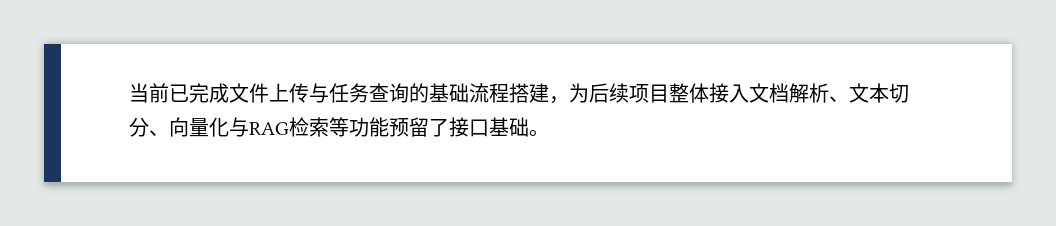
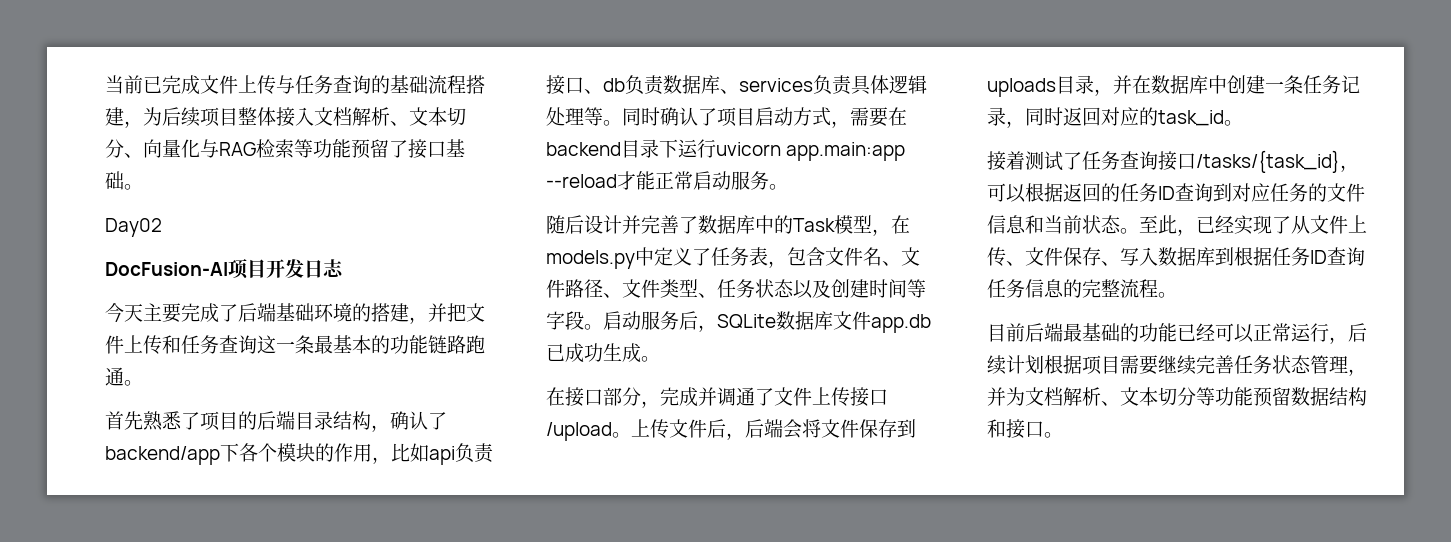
(549, 133) none -> [105,218,162,237] [105,259,344,279] [105,303,485,324] [105,335,485,354] [105,367,143,386] [105,411,447,432] [105,443,494,465] [546,75,927,95] [546,107,907,128] [546,139,906,161] [546,171,788,190] [546,215,910,236] [546,247,920,269] [546,279,926,299] [546,311,931,333] [546,343,660,363] [546,387,888,408] [546,419,916,441] [987,75,1360,97] [987,107,1243,128] [987,150,1359,173] [987,183,1365,203] [987,215,1367,236] [987,247,1365,266] [987,279,1177,298] [987,323,1367,344] [987,355,1367,376] [987,387,1367,407] [987,419,1063,439] // Day02 // DocFusion-AI项目开发日志 // 今天主要完成了后端基础环境的搭建，并把文件上传和任务查询这一条最基本的功能链路跑通。 // 首先熟悉了项目的后端目录结构，确认了backend/app下各个模块的作用，比如api负责接口、db负责数据库、services负责具体逻辑处理等。同时确认了项目启动方式，需要在backend目录下运行uvicorn app.main:app --reload才能正常启动服务。 // 随后设计并完善了数据库中的Task模型，在models.py中定义了任务表，包含文件名、文件路径、文件类型、任务状态以及创建时间等字段。启动服务后，SQLite数据库文件app.db已成功生成。 // 在接口部分，完成并调通了文件上传接口/upload。上传文件后，后端会将文件保存到uploads目录，并在数据库中创建一条任务记录，同时返回对应的task_id。 // 接着测试了任务查询接口/tasks/{task_id}，可以根据返回的任务ID查询到对应任务的文件信息和当前状态。至此，已经实现了从文件上传、文件保存、写入数据库到根据任务ID查询任务信息的完整流程。 // 目前后端最基础的功能已经可以正常运行，后续计划根据项目需要继续完善任务状态管理，并为文档解析、文本切分等功能预留数据结构和接口。

